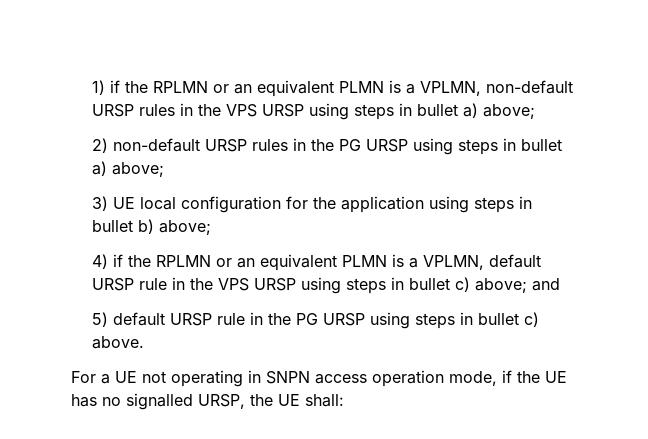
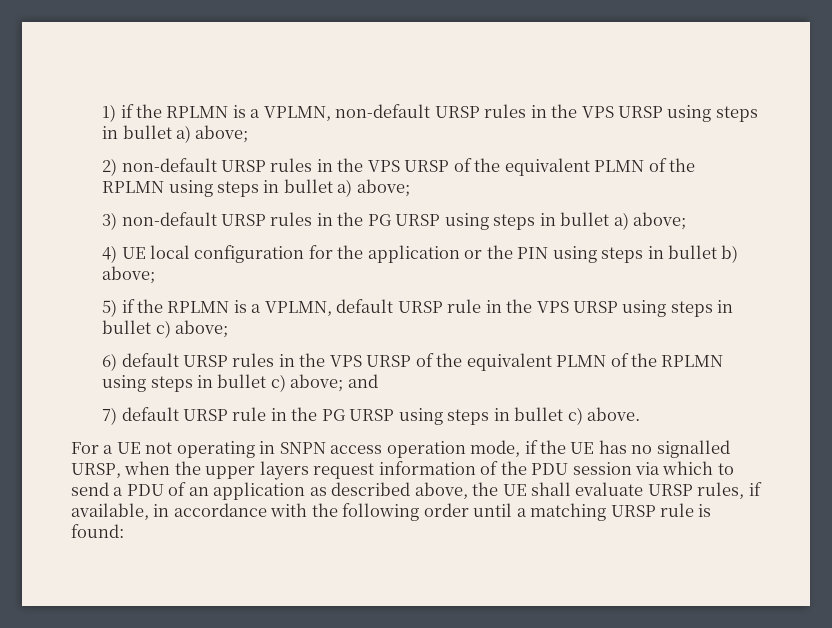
[213,80,385,97] or an equivalent PLMN -> (229, 112) none
(335, 145) none -> [367,158,696,176] [102,179,410,197] [102,212,364,230] VPS URSP of the equivalent PLMN of the RPLMN using steps in bullet a) above; // 3) non-default URSP rules in the
[92,196,109,211] 3) -> [102,245,118,263] 4)
(425, 204) none -> [464,245,549,259] or the PIN
[92,254,388,271] 4) if the RPLMN or an equivalent PLMN -> [102,299,230,317] 5) if the RPLMN
(528, 285) none -> [102,353,724,371] [102,374,344,392] // 6) default URSP rules in the VPS URSP of the equivalent PLMN of the RPLMN using steps in bullet c) above;
[92,312,109,327] 5) -> [102,407,118,425] 7)
[250,394,344,407] the UE shall: -> [124,461,734,480] [71,482,762,500] [71,503,712,521] [71,524,124,538] when the upper layers request information of the PDU session via which to send a PDU of an application as described above, the UE shall evaluate URSP rules, if available, in accordance with the following order until a matching URSP rule is found:

